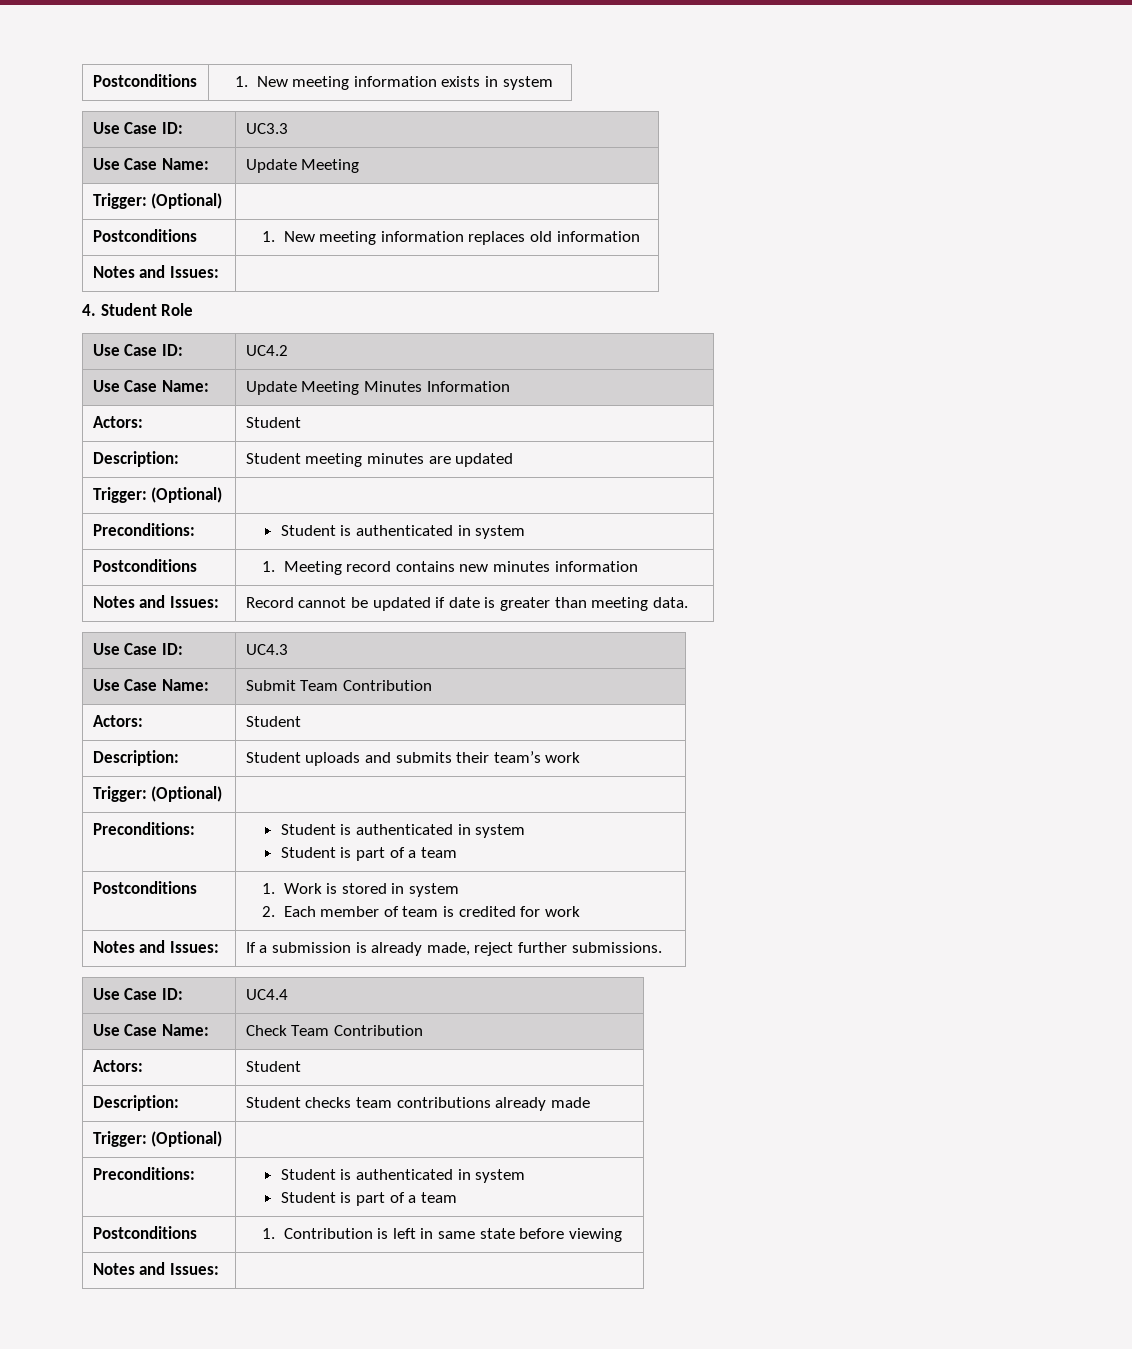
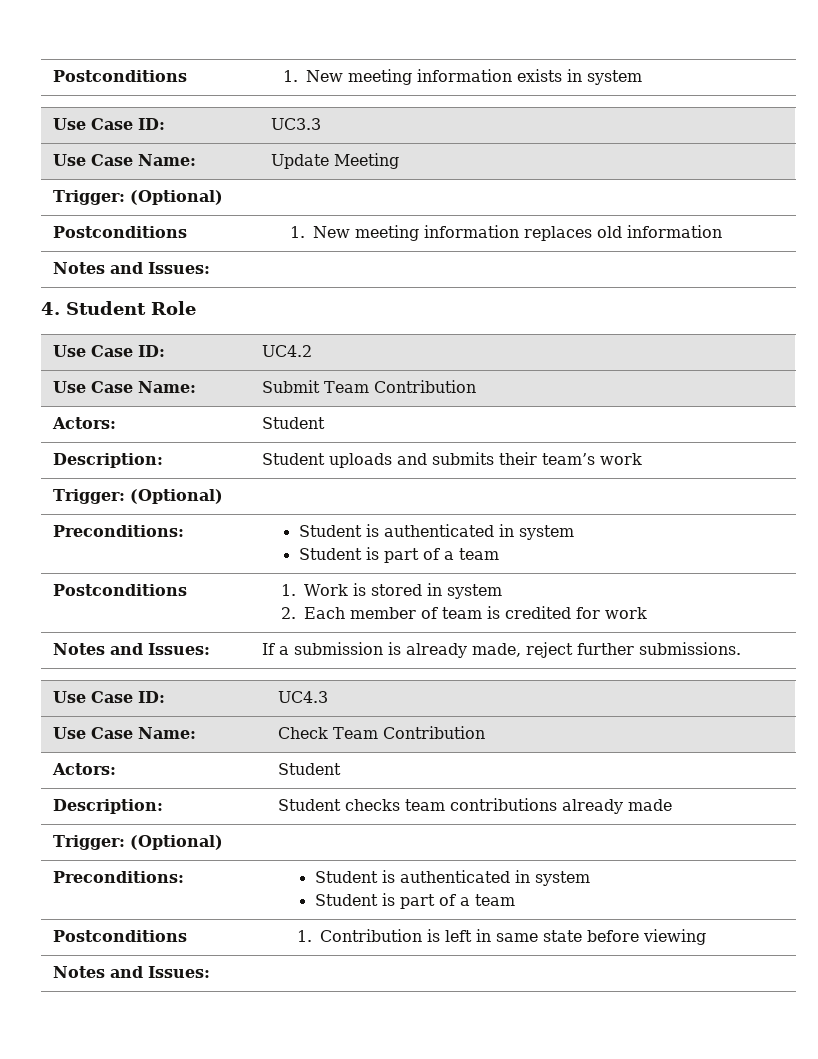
[92,380,210,392] [245,381,510,395] [92,416,143,428] [245,417,301,428] [92,451,179,467] [245,453,514,467] [92,487,223,503] [92,523,195,536] [280,525,526,539] [92,559,197,572] [262,561,638,575] [92,595,220,608] [245,597,688,611] [92,643,184,655] [245,644,288,655] // Use Case Name: | Update Meeting Minutes Information // Actors: | Student // Description: | Student meeting minutes are updated // Trigger: (Optional) | // Preconditions: | Student is authenticated in system // Postconditions | 1. Meeting record contains new minutes information // Notes and Issues: | Record cannot be updated if date is greater than meeting data. // Use Case ID: | UC4.3 -> (312, 351) none
[245,989,288,1000] UC4.4 -> [277,691,328,703] UC4.3

